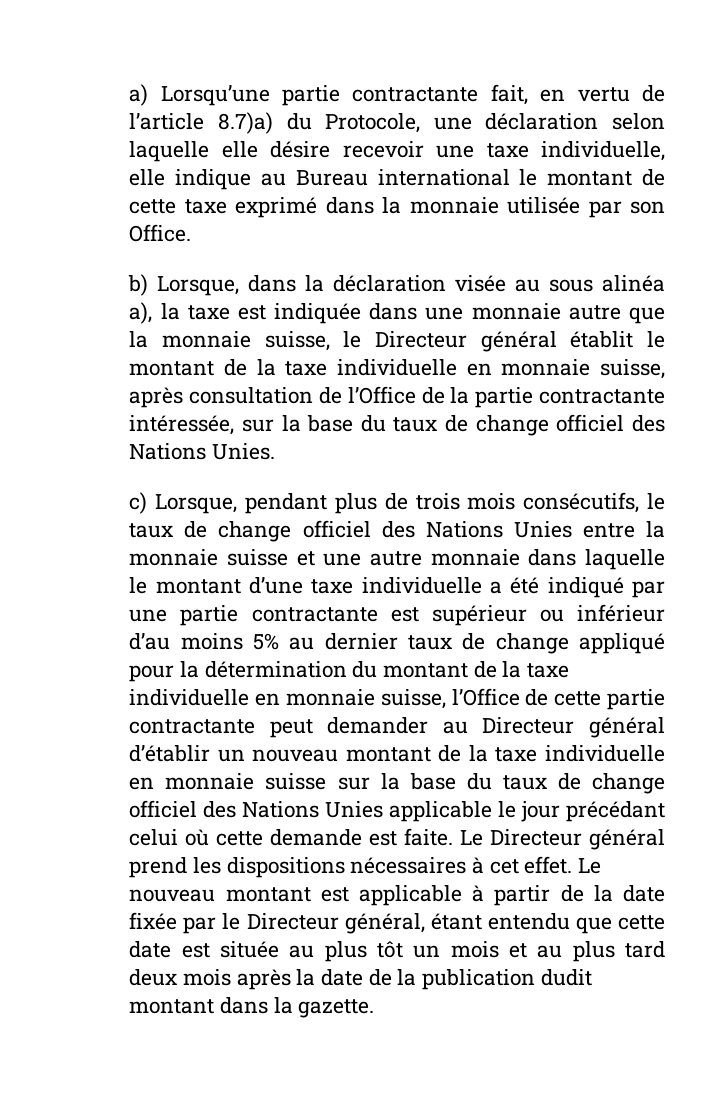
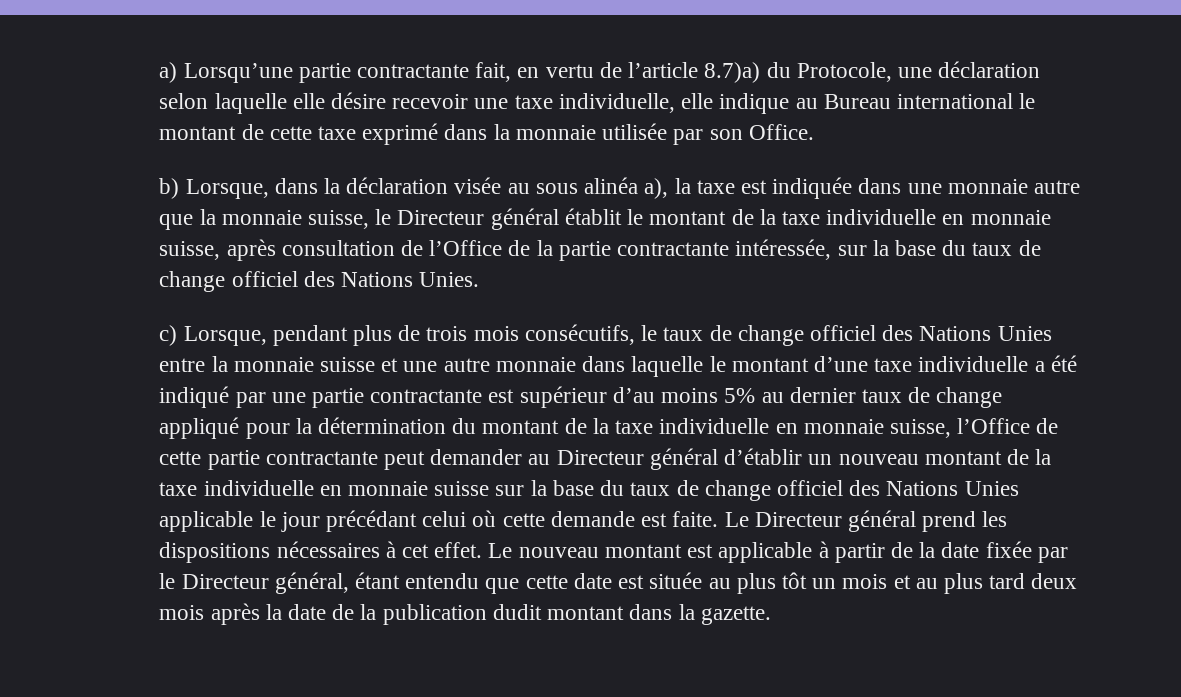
[539,604,665,622] ou inférieur -> (607, 397) none

